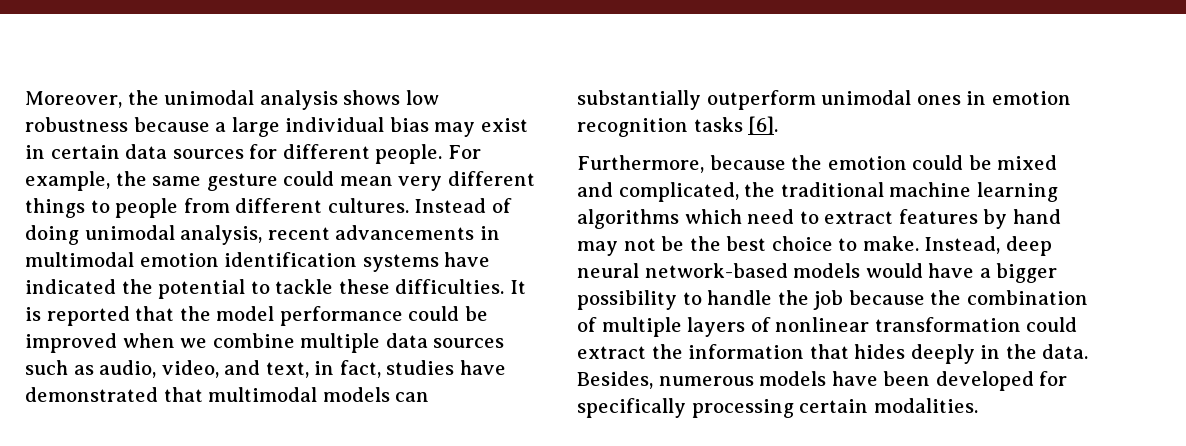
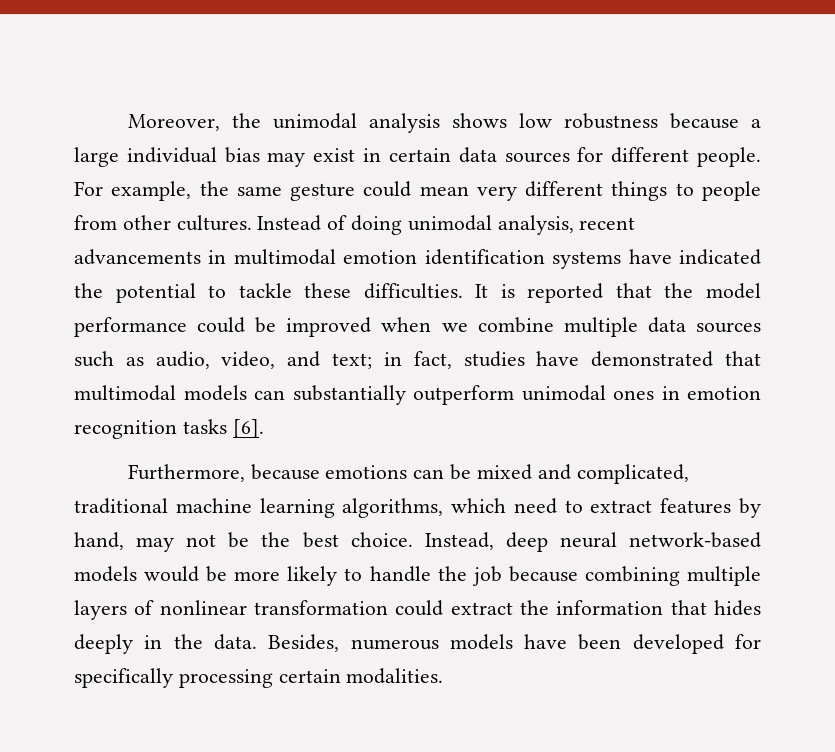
[235,198,323,213] different -> [122,215,171,230] other
[265,362,309,378] text, -> [332,353,373,369] text;
[791,155,964,170] the emotion could -> [325,465,445,479] emotions can
[744,182,776,197] the -> (689, 474) none
[577,209,679,229] algorithms -> [342,498,444,518] algorithms,
[1012,209,1061,224] hand -> [74,532,124,550] hand,
[771,236,919,251] choice to make. -> [350,532,413,547] choice.
[928,263,1058,283] [577,290,677,310] have a bigger possibility -> [206,566,338,586] be more likely
[930,290,1088,305] [577,317,597,332] the combination of -> [584,566,680,586] combining

